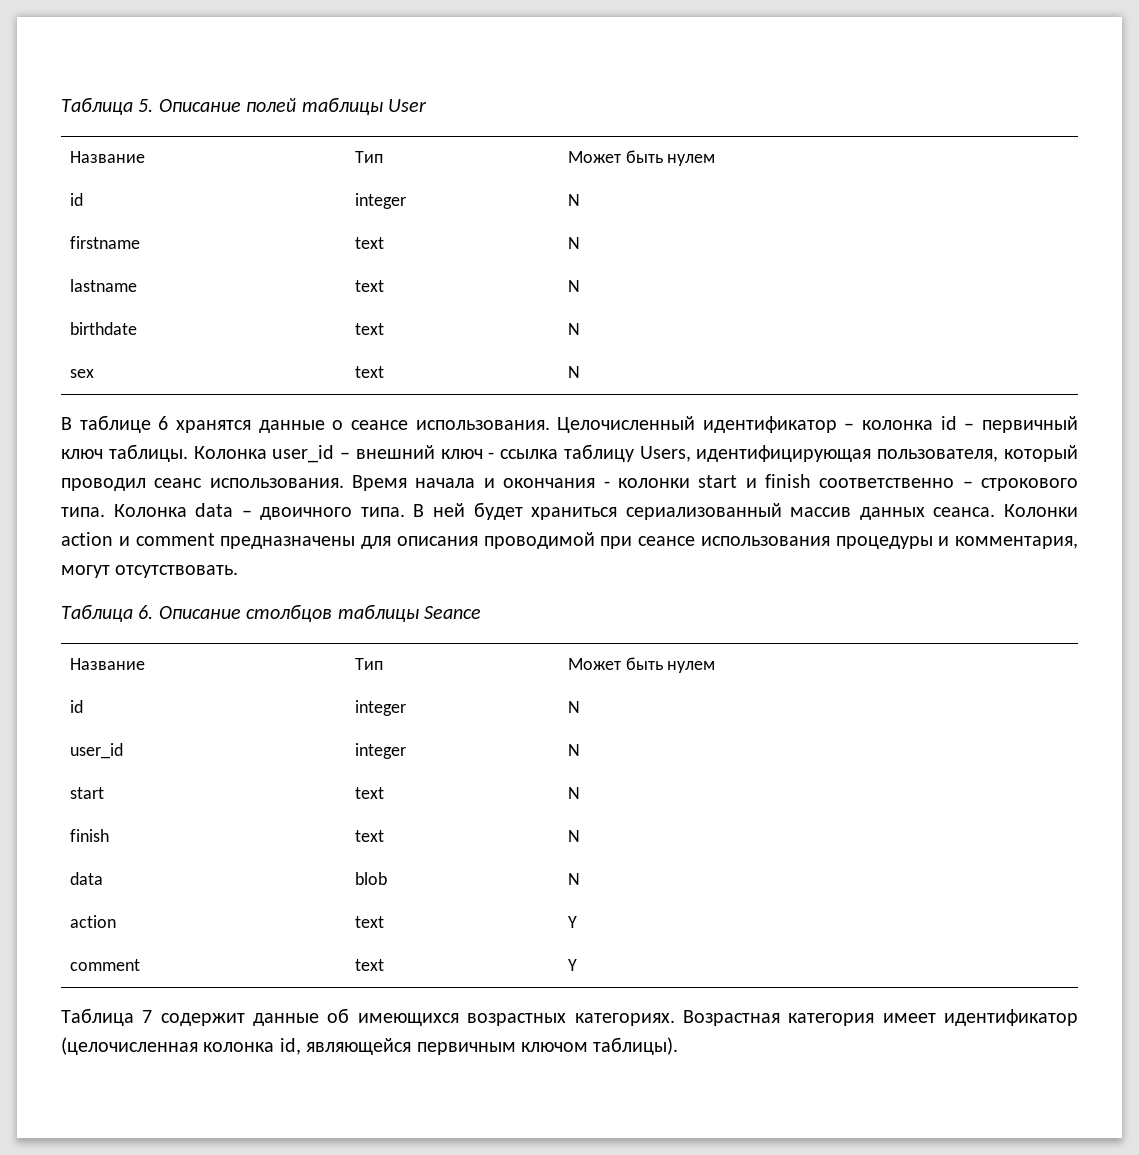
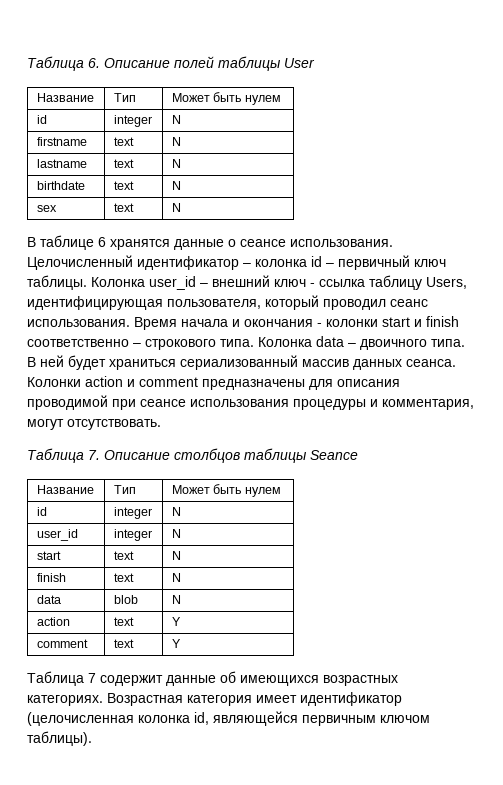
[61,97,154,115] Таблица 5. -> [27,56,100,71] Таблица 6.
[138,605,154,619] 6. -> [88,450,100,460] 7.

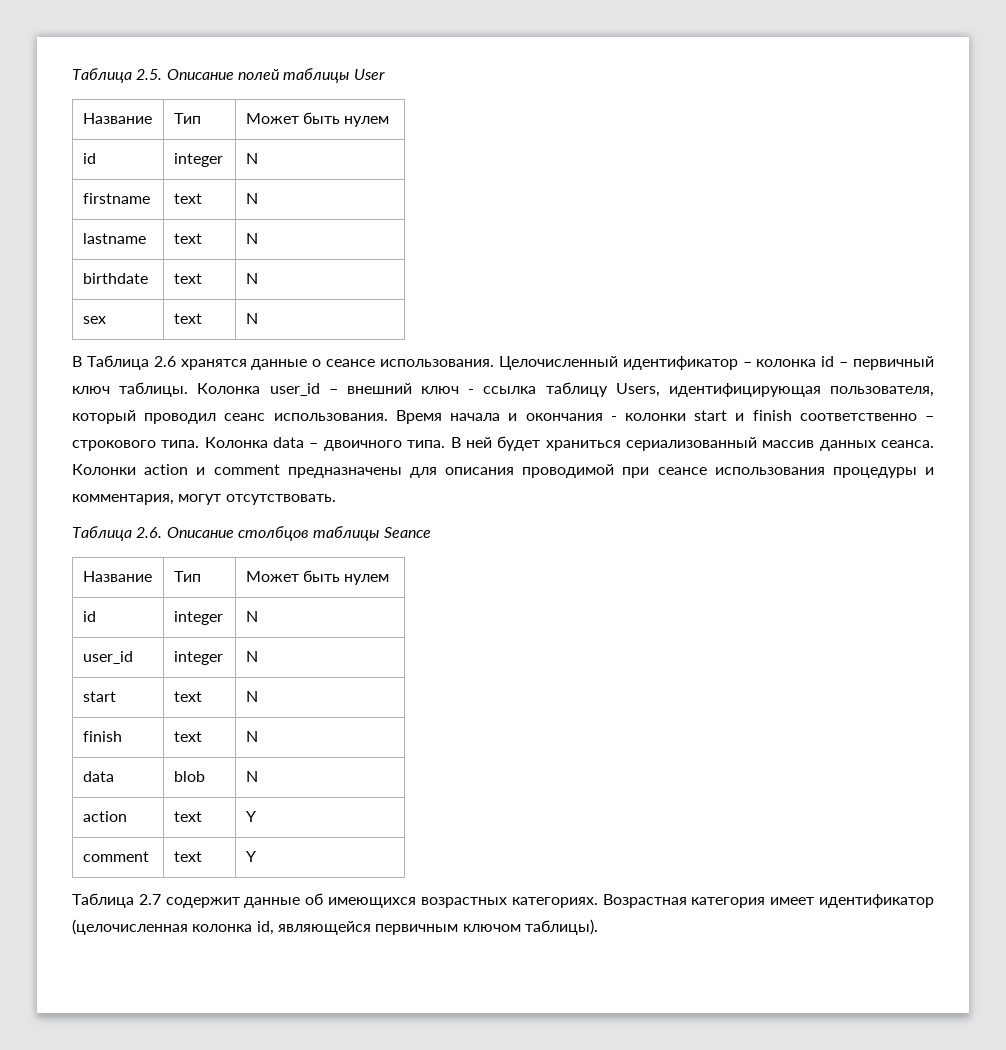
[27,56,100,71] Таблица 6. -> [72,68,163,83] Таблица 2.5.
[40,235,106,250] таблице 6 -> [86,355,176,370] Таблица 2.6
[88,450,100,460] 7. -> [136,527,163,538] 2.6.
[88,673,96,683] 7 -> [138,894,161,905] 2.7

